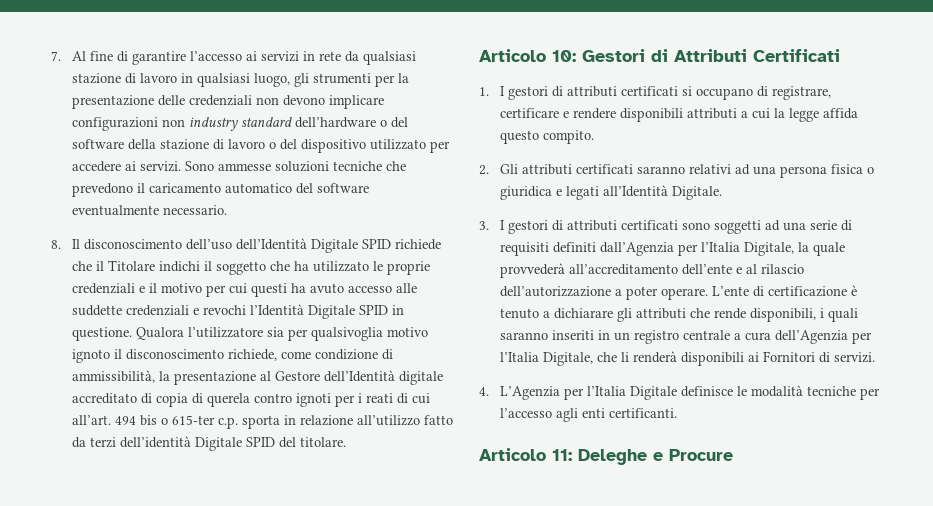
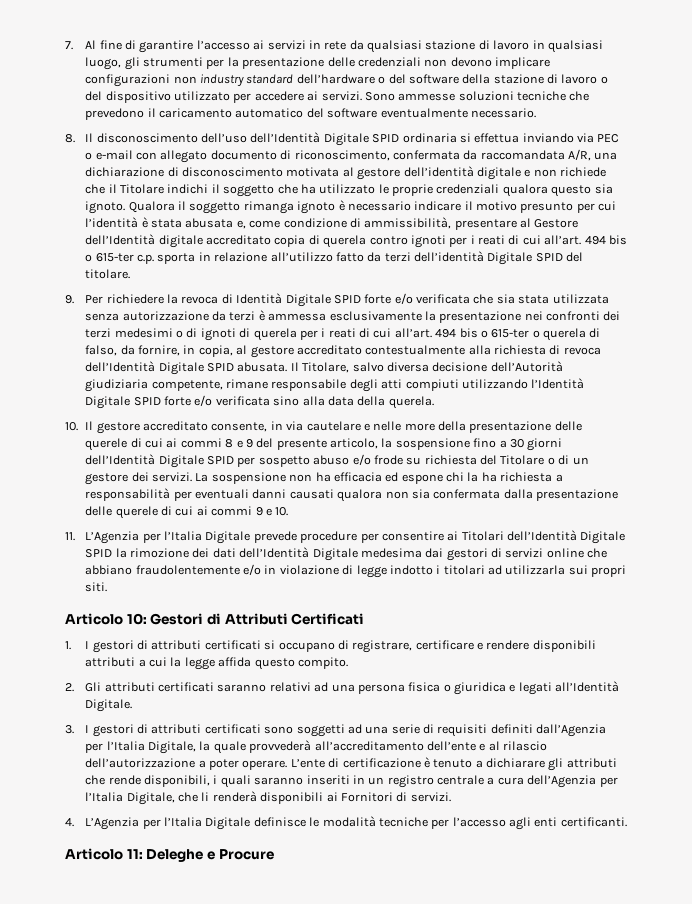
(392, 244) none -> [402,133,620,143] [85,149,618,163] [85,166,557,180] ordinaria si effettua inviando via PEC o e-mail con allegato documento di riconoscimento, confermata da raccomandata A/R, una dichiarazione di disconoscimento motivata al gestore dell’identità digitale e non
[139,286,146,293] e -> [502,184,613,197] [85,200,462,214] qualora questo sia ignoto. Qualora il soggetto rimanga ignoto è necessario indicare
(203, 288) none -> [520,202,574,213] presunto
[251,283,418,297] [72,304,405,319] [72,327,429,341] [72,349,278,363] questi ha avuto accesso alle suddette credenziali e revochi l’Identità Digitale SPID in questione. Qualora l’utilizzatore sia per qualsivoglia motivo ignoto il disconoscimento richiede, -> [85,217,246,229] l’identità è stata abusata e,
[159,371,257,385] la presentazione -> [454,219,517,230] presentare
[141,393,153,404] di -> (272, 240) none
(347, 442) none -> [65,293,609,307] [85,310,621,323] [85,328,601,341] [85,345,601,358] [85,361,563,375] [85,378,585,392] [85,395,434,409] [65,421,582,434] [85,438,563,451] [85,454,589,468] [85,472,563,485] [85,488,619,502] [85,506,289,519] [65,530,626,544] [85,547,608,561] [85,564,627,578] [85,582,108,592] // 9. Per richiedere la revoca di Identità Digitale SPID forte e/o verificata che sia stata utilizzata senza autorizzazione da terzi è ammessa esclusivamente la presentazione nei confronti dei terzi medesimi o di ignoti di querela per i reati di cui all’art. 494 bis o 615-ter o querela di falso, da fornire, in copia, al gestore accreditato contestualmente alla richiesta di revoca dell’Identità Digitale SPID abusata. Il Titolare, salvo diversa decisione dell’Autorità giudiziaria competente, rimane responsabile degli atti compiuti utilizzando l’Identità Digitale SPID forte e/o verificata sino alla data della querela. // 10. Il gestore accreditato consente, in via cautelare e nelle more della presentazione delle querele di cui ai commi 8 e 9 del presente articolo, la sospensione fino a 30 giorni dell’Identità Digitale SPID per sospetto abuso e/o frode su richiesta del Titolare o di un gestore dei servizi. La sospensione non ha efficacia ed espone chi la ha richiesta a responsabilità per eventuali danni causati qualora non sia confermata dalla presentazione delle querele di cui ai commi 9 e 10. // 11. L’Agenzia per l’Italia Digitale prevede procedure per consentire ai Titolari dell’Identità Digitale SPID la rimozione dei dati dell’Identità Digitale medesima dai gestori di servizi online che abbiano fraudolentemente e/o in violazione di legge indotto i titolari ad utilizzarla sui propri siti.

